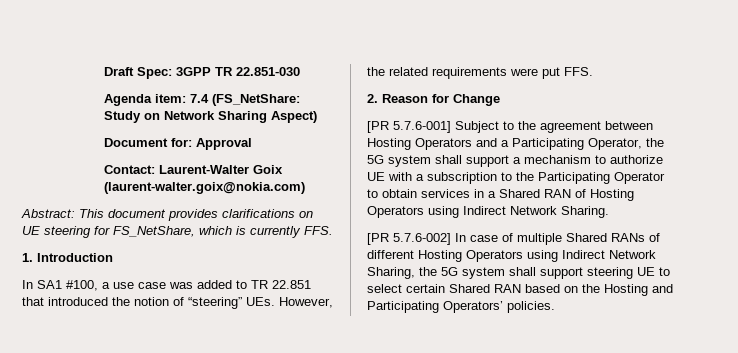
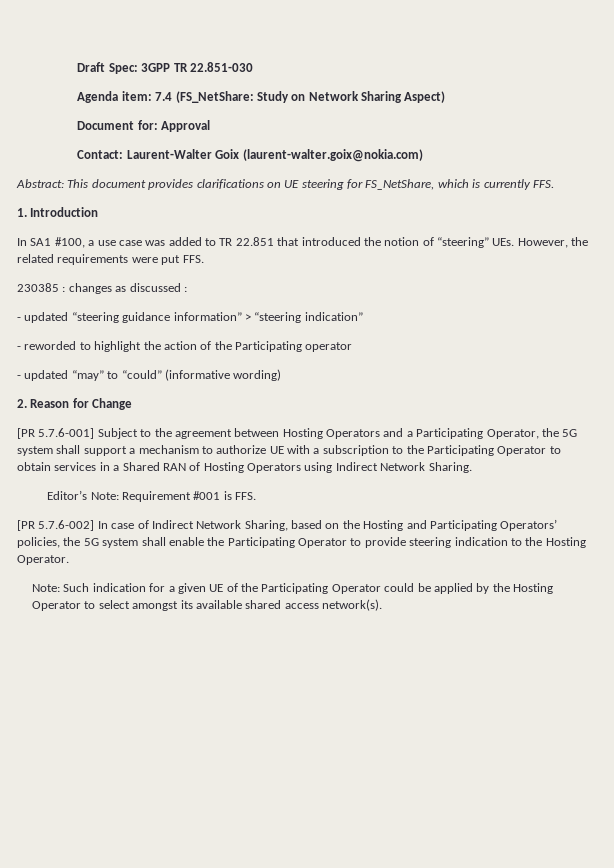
(593, 71) none -> [17,283,187,294] [17,312,363,323] [17,341,353,352] [17,369,282,381] // 230385 : changes as discussed : // - updated “steering guidance information” > “steering indication” // - reworded to highlight the action of the Participating operator // - updated “may” to “could” (informative wording)
(609, 212) none -> [47,490,257,502] // Editor’s Note: Requirement #001 is FFS.
[517,233,660,245] [367,250,656,262] [367,267,670,279] [367,284,521,293] multiple Shared RANs of different Hosting Operators using Indirect Network Sharing, the 5G system shall support steering UE to select certain Shared RAN -> [151,520,288,531] Indirect Network Sharing,
[507,301,555,313] policies. -> [17,537,586,548] [17,555,69,565] [32,583,554,594] [32,599,383,611] policies, the 5G system shall enable the Participating Operator to provide steering indication to the Hosting Operator. // Note: Such indication for a given UE of the Participating Operator could be applied by the Hosting Operator to select amongst its available shared access network(s).

